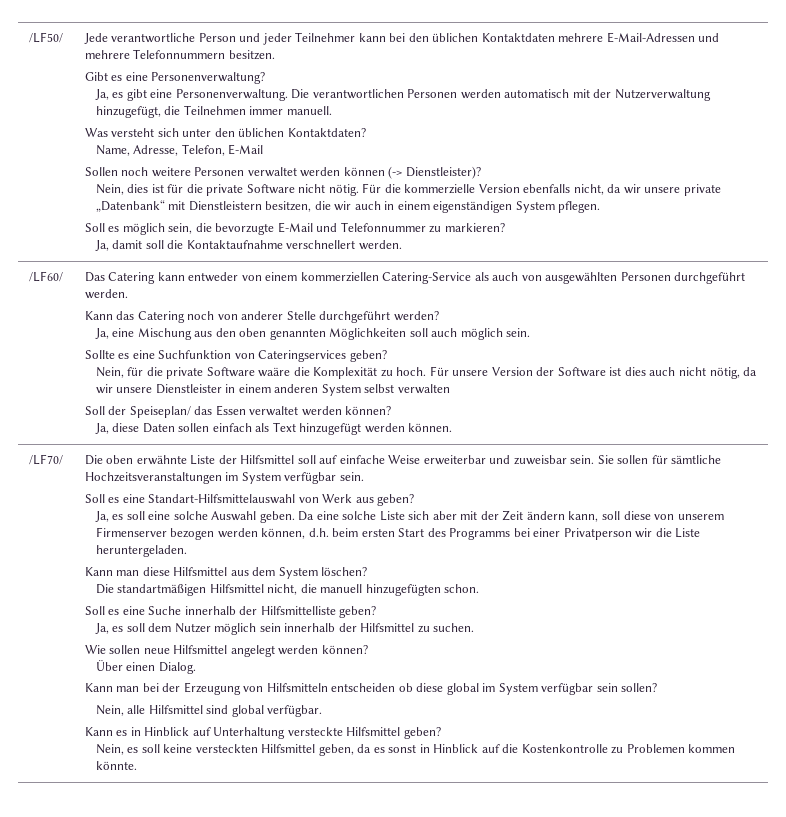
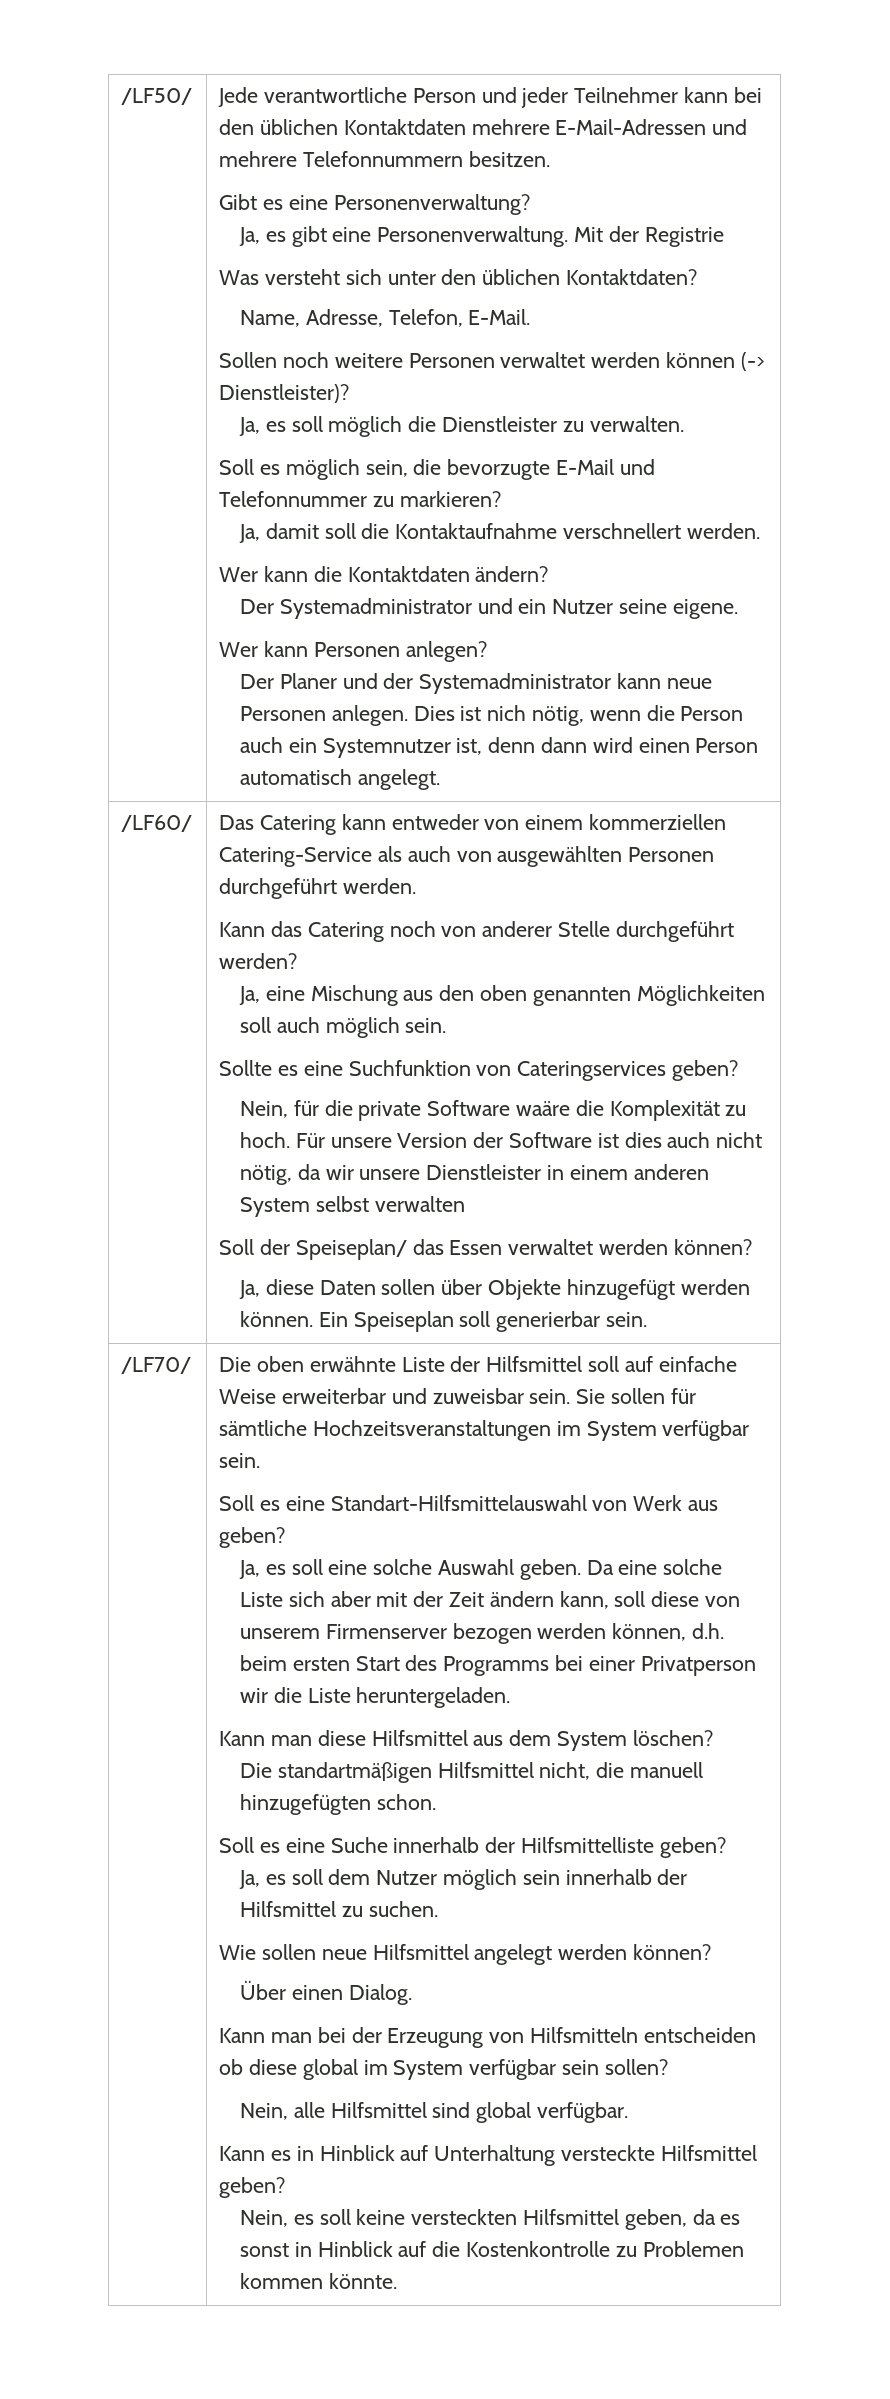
[291,89,711,101] [95,105,332,118] Die verantwortlichen Personen werden automatisch mit der Nutzerverwaltung hinzugefügt, die Teilnehmen immer manuell. -> [573,226,724,247] Mit der Registrie
[228,144,264,155] E-Mail -> [468,309,531,325] E-Mail.
[95,183,721,196] [95,200,601,213] Nein, dies ist für die private Software nicht nötig. Für die kommerzielle Version ebenfalls nicht, da wir unsere private „Datenbank“ mit Dienstleistern besitzen, die wir auch in einem eigenständigen System pflegen. -> [238,416,684,437] Ja, es soll möglich die Dienstleister zu verwalten.
(402, 245) none -> [219,566,549,582] [239,598,738,619] [219,641,487,662] [239,673,712,694] [239,705,744,726] [239,737,759,758] [239,769,440,790] // Wer kann die Kontaktdaten ändern? // Der Systemadministrator und ein Nutzer seine eigene. // Wer kann Personen anlegen? // Der Planer und der Systemadministrator kann neue Personen anlegen. Dies ist nich nötig, wenn die Person auch ein Systemnutzer ist, denn dann wird einen Person automatisch angelegt.
[212,422,296,432] einfach als Text -> [441,1279,561,1300] über Objekte
(453, 427) none -> [318,1311,647,1332] Ein Speiseplan soll generierbar sein.

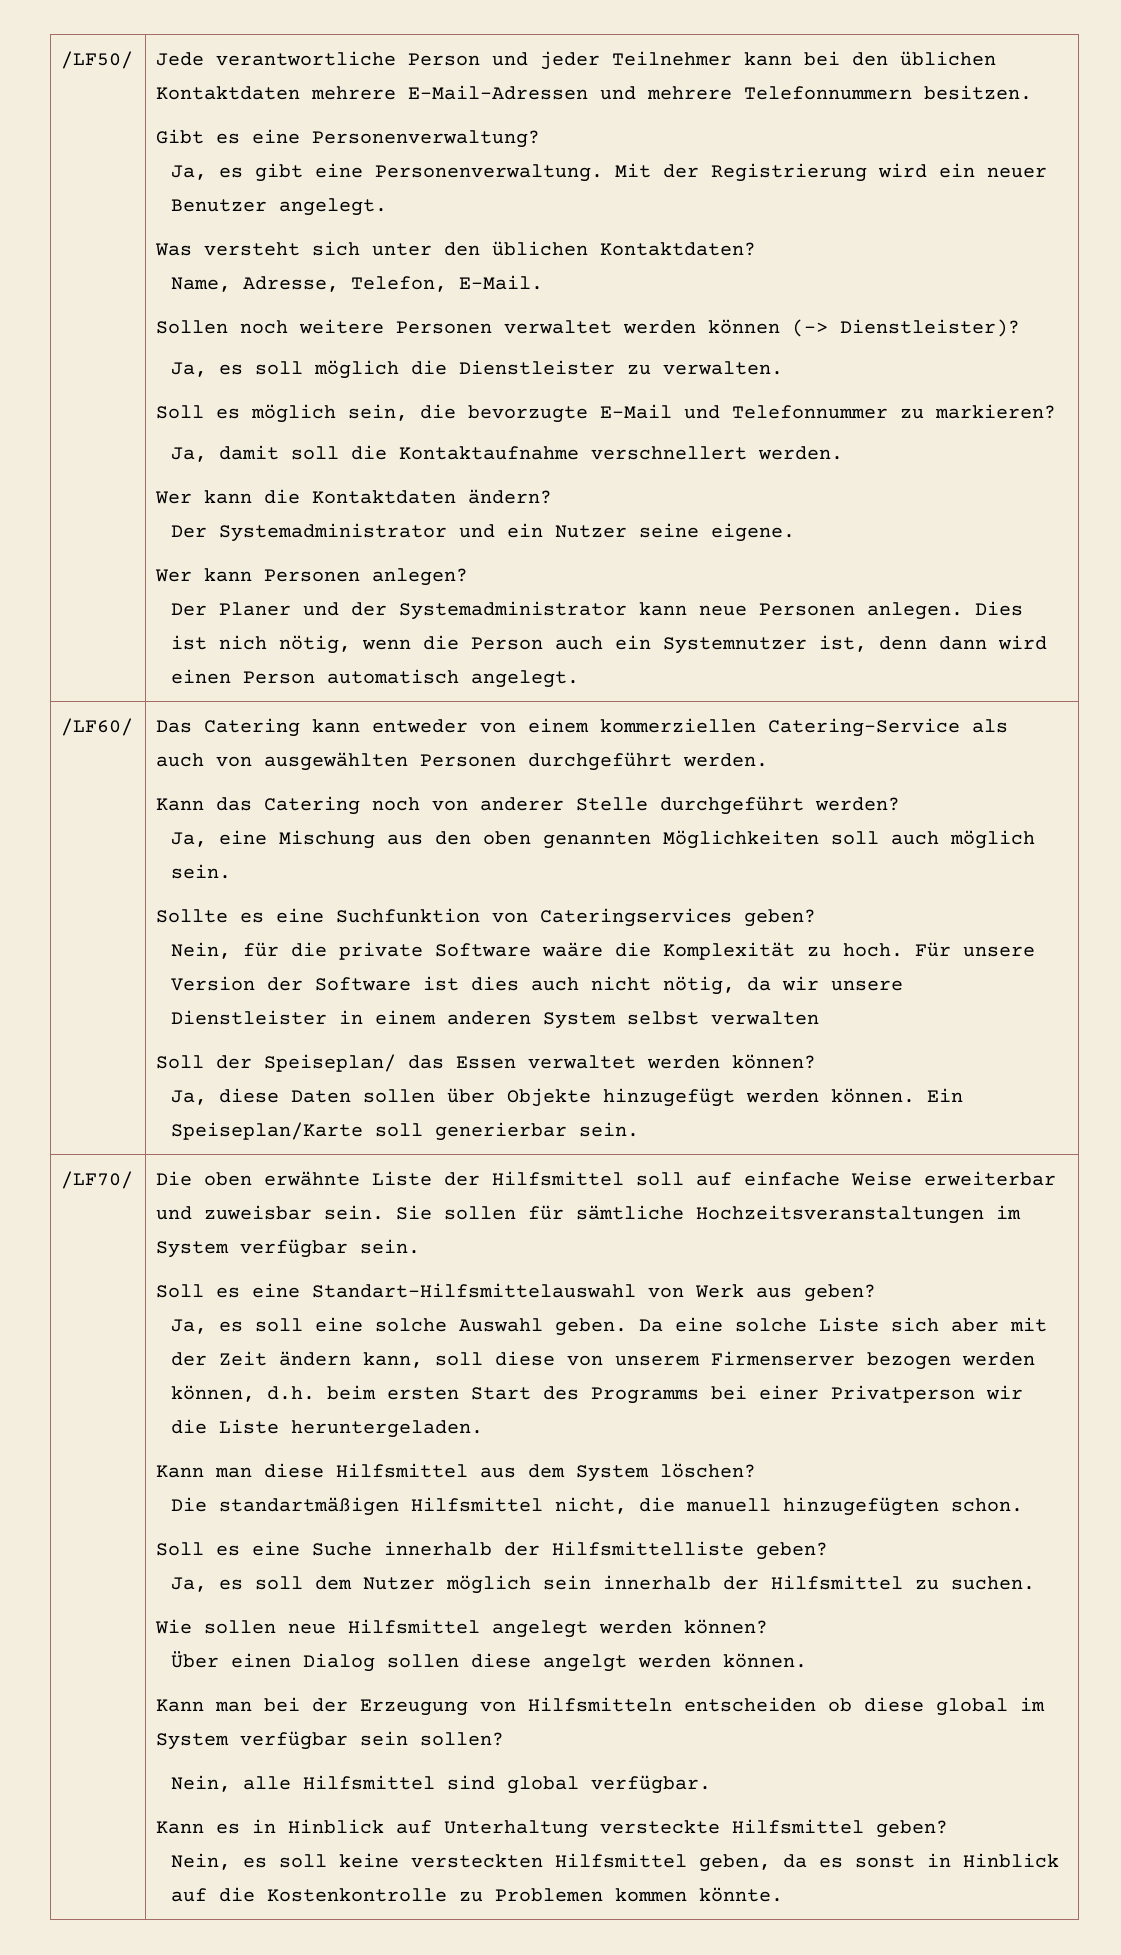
[644,227,724,247] Registrie -> [710,163,1047,182] [170,198,387,216] Registrierung wird ein neuer Benutzer angelegt.
[353,1311,454,1332] Speiseplan -> [170,1122,363,1140] Speiseplan/Karte
[348,1984,412,2005] Dialog. -> [302,1653,807,1672] Dialog sollen diese angelgt werden können.

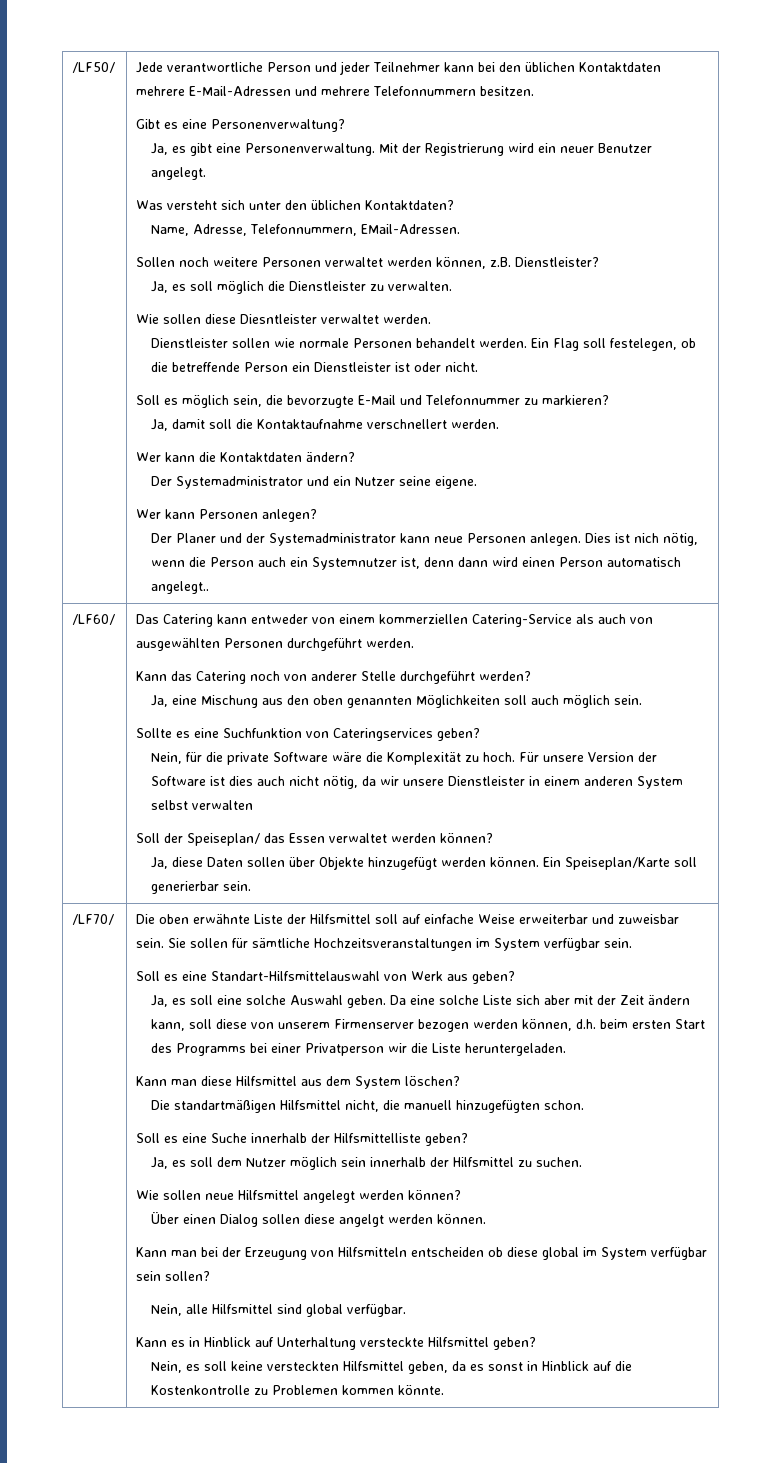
[350,275,543,292] Telefon, E-Mail. -> [250,224,461,236] Telefonnummern, EMail-Adressen.
[708,319,1021,337] können (-> Dienstleister)? -> [436,256,600,269] können, z.B. Dienstleister?
(783, 368) none -> [136,314,432,324] [151,338,697,351] [151,362,479,372] // Wie sollen diese Diesntleister verwaltet werden. // Dienstleister sollen wie normale Personen behandelt werden. Ein Flag soll festelegen, ob die betreffende Person ein Dienstleister ist oder nicht.
[470,670,579,688] angelegt. -> [151,581,210,594] angelegt..
[541,942,603,957] waäre -> [332,752,363,762] wäre

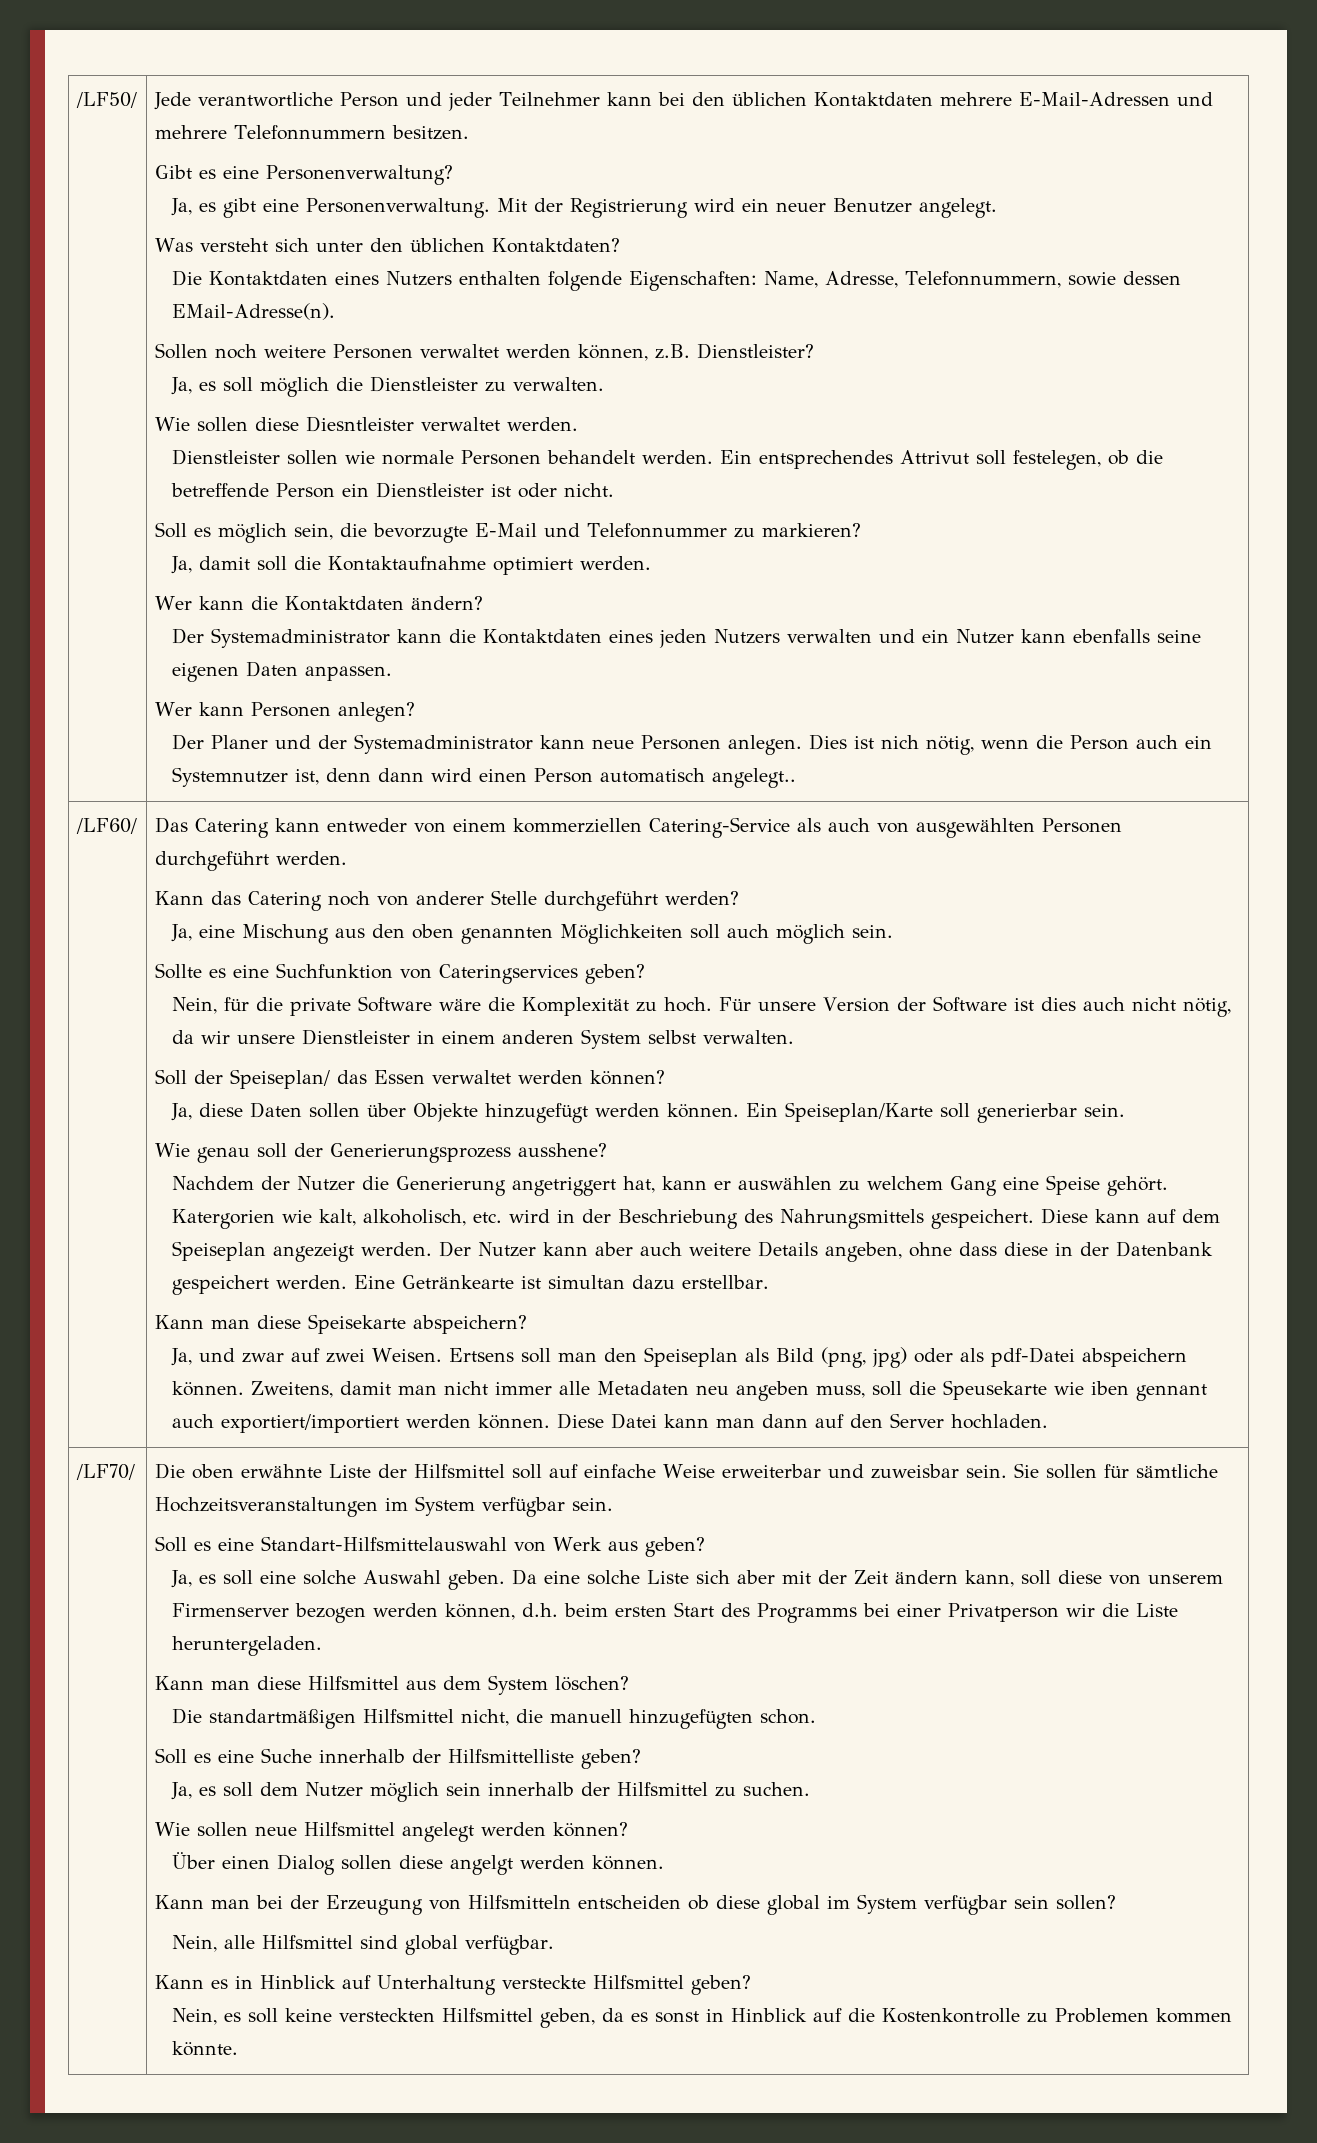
[151,224,461,236] Name, Adresse, Telefonnummern, EMail-Adressen. -> [172,270,1182,291] [172,303,336,320] Die Kontaktdaten eines Nutzers enthalten folgende Eigenschaften: Name, Adresse, Telefonnummern, sowie dessen EMail-Adresse(n).
[553,338,580,351] Flag -> [759,450,970,469] entsprechendes Attrivut
[367,419,448,429] verschnellert -> [493,557,574,575] optimiert
[307,476,478,489] und ein Nutzer seine eigene. -> [397,629,1202,648] [172,661,393,682] kann die Kontaktdaten eines jeden Nutzers verwalten und ein Nutzer kann ebenfalls seine eigenen Daten anpassen.
[192,800,254,810] verwalten -> [703,1030,795,1044] verwalten.
(252, 886) none -> [154,1143,607,1163] [172,1175,1169,1196] [172,1208,1221,1229] [172,1241,1214,1262] [172,1275,770,1295] [154,1314,527,1334] [171,1347,1188,1368] [172,1380,1208,1401] [172,1413,1049,1433] // Wie genau soll der Generierungsprozess ausshene? // Nachdem der Nutzer die Generierung angetriggert hat, kann er auswählen zu welchem Gang eine Speise gehört. Katergorien wie kalt, alkoholisch, etc. wird in der Beschriebung des Nahrungsmittels gespeichert. Diese kann auf dem Speiseplan angezeigt werden. Der Nutzer kann aber auch weitere Details angeben, ohne dass diese in der Datenbank gespeichert werden. Eine Getränkearte ist simultan dazu erstellbar. // Kann man diese Speisekarte abspeichern? // Ja, und zwar auf zwei Weisen. Ertsens soll man den Speiseplan als Bild (png, jpg) oder als pdf-Datei abspeichern können. Zweitens, damit man nicht immer alle Metadaten neu angeben muss, soll die Speusekarte wie iben gennant auch exportiert/importiert werden können. Diese Datei kann man dann auf den Server hochladen.

